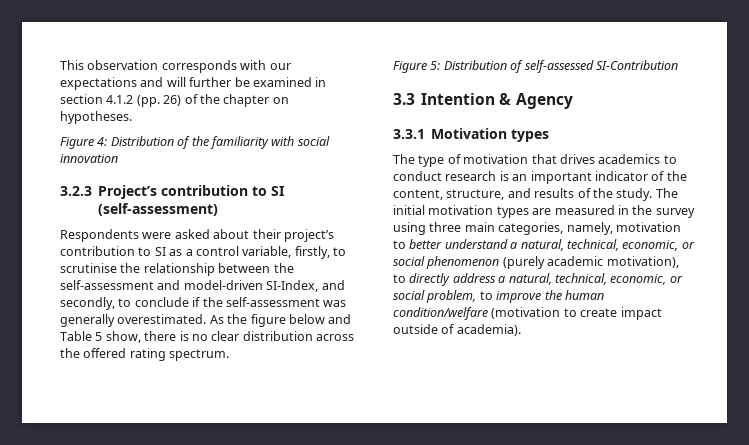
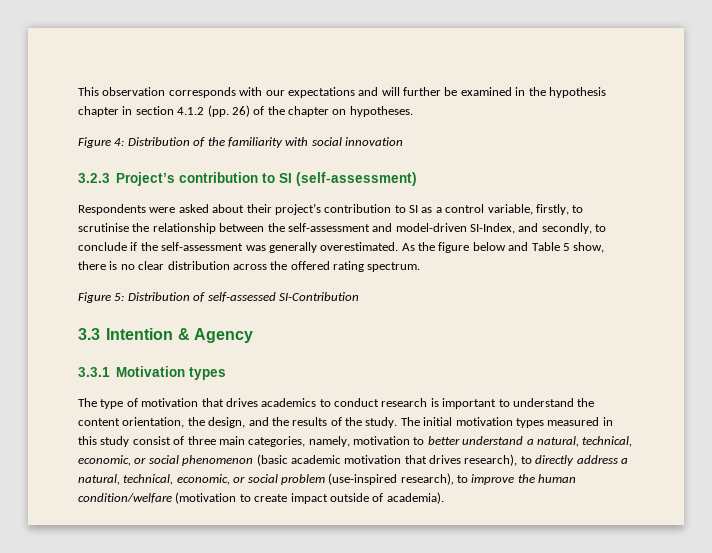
(327, 82) none -> [528,87,606,98] [78,106,133,117] the hypothesis chapter in
[512,171,687,184] [393,188,531,200] an important indicator of the content, structure, and -> [442,398,595,409] [78,417,289,428] important to understand the content orientation, the design, and the
[532,208,552,215] are -> (544, 423) none
[632,205,695,218] [393,222,426,235] the survey using -> [78,436,185,447] this study consist of
[502,256,679,269] (purely academic motivation), -> [256,454,518,466] (basic academic motivation that drives research),
[426,290,477,303] problem, -> [280,473,454,485] problem (use-inspired research),

